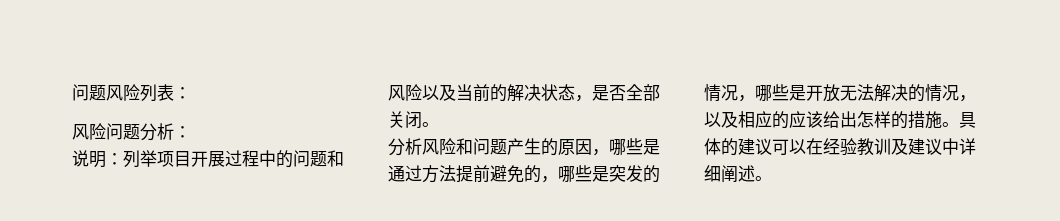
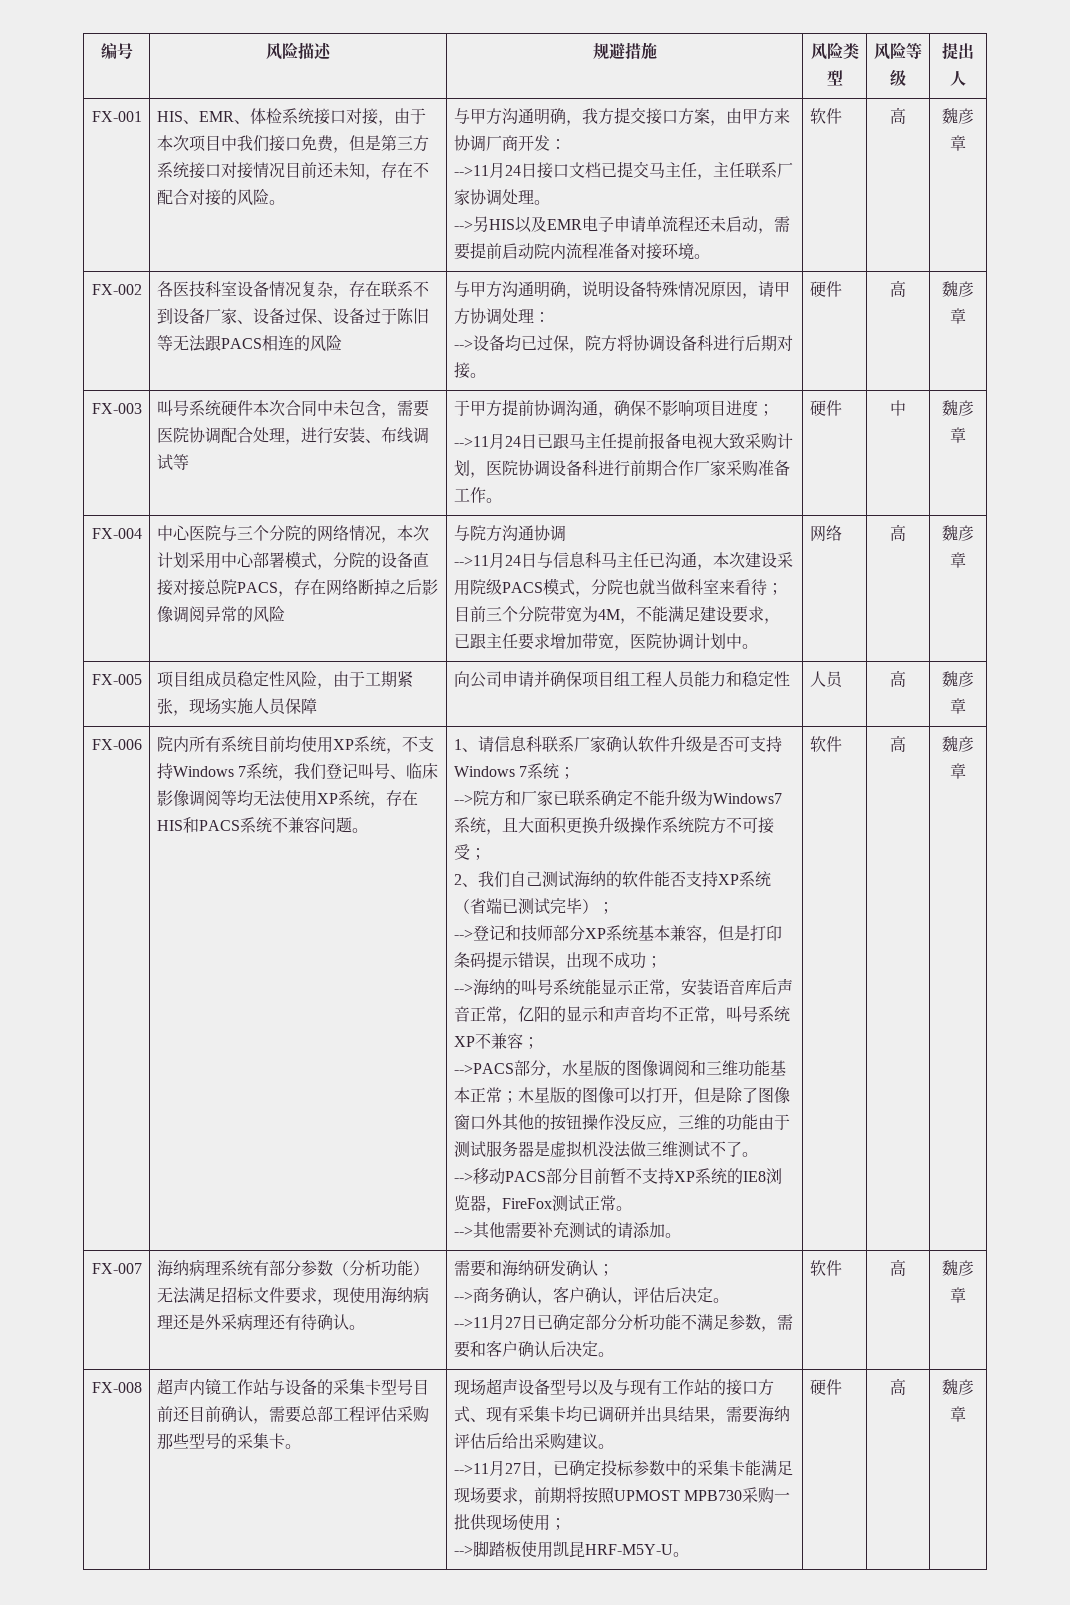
[72,84,191,102] [72,123,191,141] [72,150,344,168] [388,84,660,102] [388,111,439,129] [388,138,660,156] [388,165,660,183] [704,84,976,102] [704,111,976,129] [704,138,976,156] [704,165,772,183] 问题风险列表： // 风险问题分析： // 说明：列举项目开展过程中的问题和风险以及当前的解决状态，是否全部关闭。 // 分析风险和问题产生的原因，哪些是通过方法提前避免的，哪些是突发的情况，哪些是开放无法解决的情况，以及相应的应该给出怎样的措施。具体的建议可以在经验教训及建议中详细阐述。 -> [100,43,133,59] [266,42,331,60] [592,42,657,60] [810,42,859,60] [826,70,843,86] [874,42,922,60] [890,70,906,87] [942,42,974,60] [950,71,966,86] [91,111,142,122] [156,108,426,126] [156,135,429,153] [156,162,429,180] [156,189,285,206] [453,107,790,126] [453,135,566,152] [453,161,793,180] [453,189,550,206] [453,216,790,234] [453,242,710,260] [809,108,842,124] [890,107,906,124] [942,108,974,124] [950,135,966,151] [91,284,142,295] [156,281,429,299] [156,308,429,325] [156,335,342,352] [453,281,790,299] [453,308,550,325] [453,335,793,353] [453,362,486,379] [809,281,842,297] [890,280,906,297] [942,281,974,297] [950,308,966,324] [91,403,142,414] [156,400,429,418] [156,427,429,445] [156,454,189,470] [453,399,774,418] [453,432,793,450] [453,460,790,478] [453,487,502,503] [809,400,842,416] [890,400,906,416] [942,400,974,416] [950,427,966,443] [91,528,142,539] [156,525,429,543] [156,551,429,570] [156,579,438,597] [156,606,285,623] [453,525,566,542] [453,552,793,570] [453,578,783,597] [453,606,780,624] [453,633,758,651] [809,525,842,542] [890,524,906,541] [942,525,974,541] [950,552,966,568] [91,674,142,685] [156,671,413,689] [156,698,317,716] [453,671,790,688] [809,671,843,688] [890,670,906,687] [942,671,974,687] [950,698,966,714] [91,739,142,750] [156,736,434,754] [156,763,439,781] [156,790,418,808] [156,817,368,833] [453,736,782,753] [453,763,576,779] [453,790,782,807] [453,817,774,835] [453,844,486,860] [453,870,771,888] [453,898,614,914] [453,925,782,943] [453,951,662,970] [453,978,793,997] [453,1005,790,1024] [453,1033,539,1049] [453,1060,786,1078] [453,1087,790,1105] [453,1114,790,1132] [453,1140,758,1158] [453,1168,782,1185] [453,1195,632,1213] [453,1222,681,1239] [809,736,842,752] [890,735,906,752] [942,736,974,752] [950,763,966,779] [91,1263,142,1274] [156,1259,429,1277] [156,1286,429,1305] [156,1313,365,1331] [453,1259,614,1277] [453,1286,729,1305] [453,1314,793,1332] [453,1340,614,1358] [809,1260,842,1276] [890,1259,906,1276] [942,1260,974,1276] [950,1287,966,1303] [91,1382,142,1393] [156,1378,429,1395] [156,1406,429,1424] [156,1433,301,1450] [453,1378,774,1396] [453,1405,790,1424] [453,1433,614,1450] [453,1459,793,1478] [453,1487,791,1505] [453,1514,566,1531] [453,1541,689,1558] [809,1379,842,1395] [890,1378,906,1395] [942,1379,974,1395] [950,1406,966,1422] 编号 | 风险描述 | 规避措施 | 风险类型 | 风险等级 | 提出人 // FX-001 | HIS、EMR、体检系统接口对接，由于本次项目中我们接口免费，但是第三方系统接口对接情况目前还未知，存在不配合对接的风险。 | 与甲方沟通明确，我方提交接口方案，由甲方来协调厂商开发： // -->11月24日接口文档已提交马主任，主任联系厂家协调处理。 // -->另HIS以及EMR电子申请单流程还未启动，需要提前启动院内流程准备对接环境。 | 软件 | 高 | 魏彦章 // FX-002 | 各医技科室设备情况复杂，存在联系不到设备厂家、设备过保、设备过于陈旧等无法跟PACS相连的风险 | 与甲方沟通明确，说明设备特殊情况原因，请甲方协调处理： // -->设备均已过保，院方将协调设备科进行后期对接。 | 硬件 | 高 | 魏彦章 // FX-003 | 叫号系统硬件本次合同中未包含，需要医院协调配合处理，进行安装、布线调试等 | 于甲方提前协调沟通，确保不影响项目进度； // -->11月24日已跟马主任提前报备电视大致采购计划，医院协调设备科进行前期合作厂家采购准备工作。 | 硬件 | 中 | 魏彦章 // FX-004 | 中心医院与三个分院的网络情况，本次计划采用中心部署模式，分院的设备直接对接总院PACS，存在网络断掉之后影像调阅异常的风险 | 与院方沟通协调 // -->11月24日与信息科马主任已沟通，本次建设采用院级PACS模式，分院也就当做科室来看待；目前三个分院带宽为4M，不能满足建设要求，已跟主任要求增加带宽，医院协调计划中。 | 网络 | 高 | 魏彦章 // FX-005 | 项目组成员稳定性风险，由于工期紧张，现场实施人员保障 | 向公司申请并确保项目组工程人员能力和稳定性 | 人员 | 高 | 魏彦章 // FX-006 | 院内所有系统目前均使用XP系统，不支持Windows 7系统，我们登记叫号、临床影像调阅等均无法使用XP系统，存在HIS和PACS系统不兼容问题。 | 1、请信息科联系厂家确认软件升级是否可支持Windows 7系统； // -->院方和厂家已联系确定不能升级为Windows7系统，且大面积更换升级操作系统院方不可接受； // 2、我们自己测试海纳的软件能否支持XP系统（省端已测试完毕）； // -->登记和技师部分XP系统基本兼容，但是打印条码提示错误，出现不成功； // -->海纳的叫号系统能显示正常，安装语音库后声音正常，亿阳的显示和声音均不正常，叫号系统XP不兼容； // -->PACS部分，水星版的图像调阅和三维功能基本正常；木星版的图像可以打开，但是除了图像窗口外其他的按钮操作没反应，三维的功能由于测试服务器是虚拟机没法做三维测试不了。 // -->移动PACS部分目前暂不支持XP系统的IE8浏览器，FireFox测试正常。 // -->其他需要补充测试的请添加。 | 软件 | 高 | 魏彦章 // FX-007 | 海纳病理系统有部分参数（分析功能）无法满足招标文件要求，现使用海纳病理还是外采病理还有待确认。 | 需要和海纳研发确认； // -->商务确认，客户确认，评估后决定。 // -->11月27日已确定部分分析功能不满足参数，需要和客户确认后决定。 | 软件 | 高 | 魏彦章 // FX-008 | 超声内镜工作站与设备的采集卡型号目前还目前确认，需要总部工程评估采购那些型号的采集卡。 | 现场超声设备型号以及与现有工作站的接口方式、现有采集卡均已调研并出具结果，需要海纳评估后给出采购建议。 // -->11月27日，已确定投标参数中的采集卡能满足现场要求，前期将按照UPMOST MPB730采购一批供现场使用； // -->脚踏板使用凯昆HRF-M5Y-U。 | 硬件 | 高 | 魏彦章

